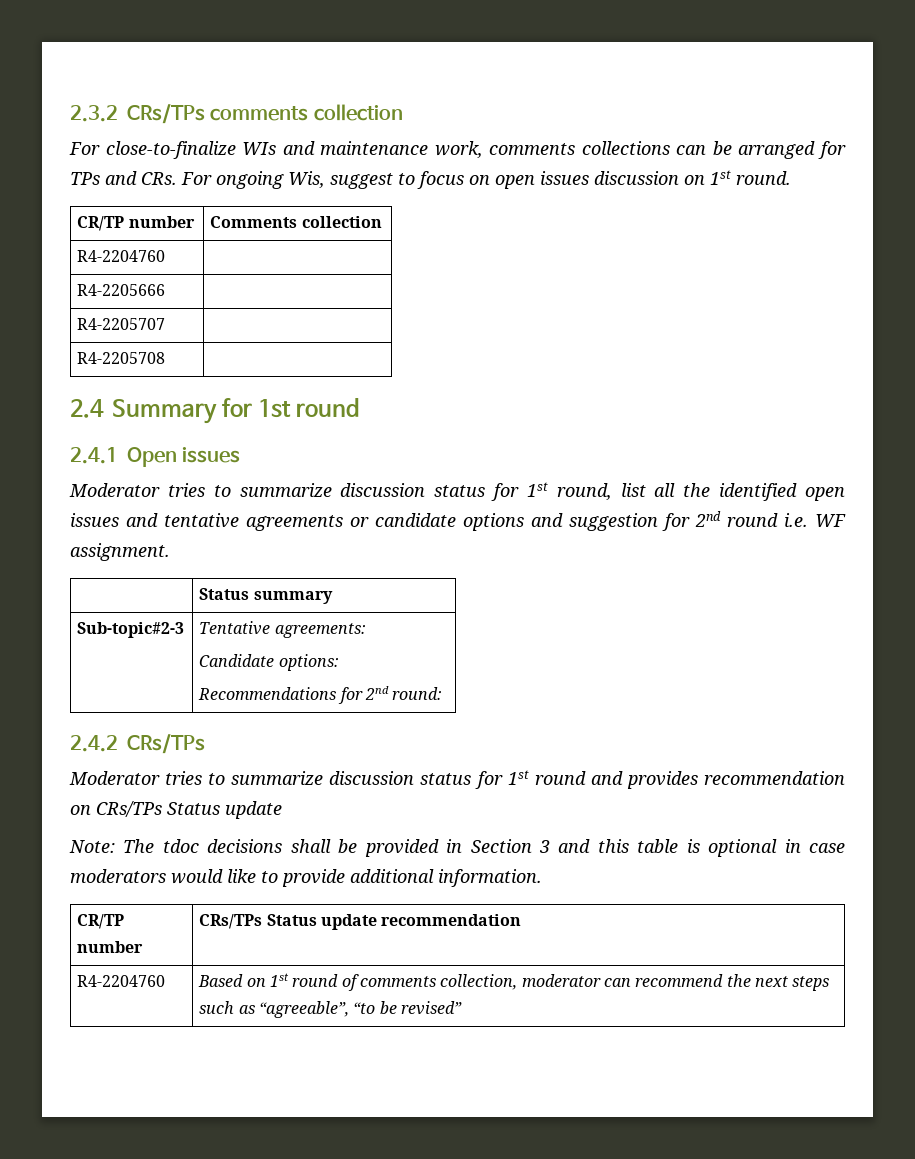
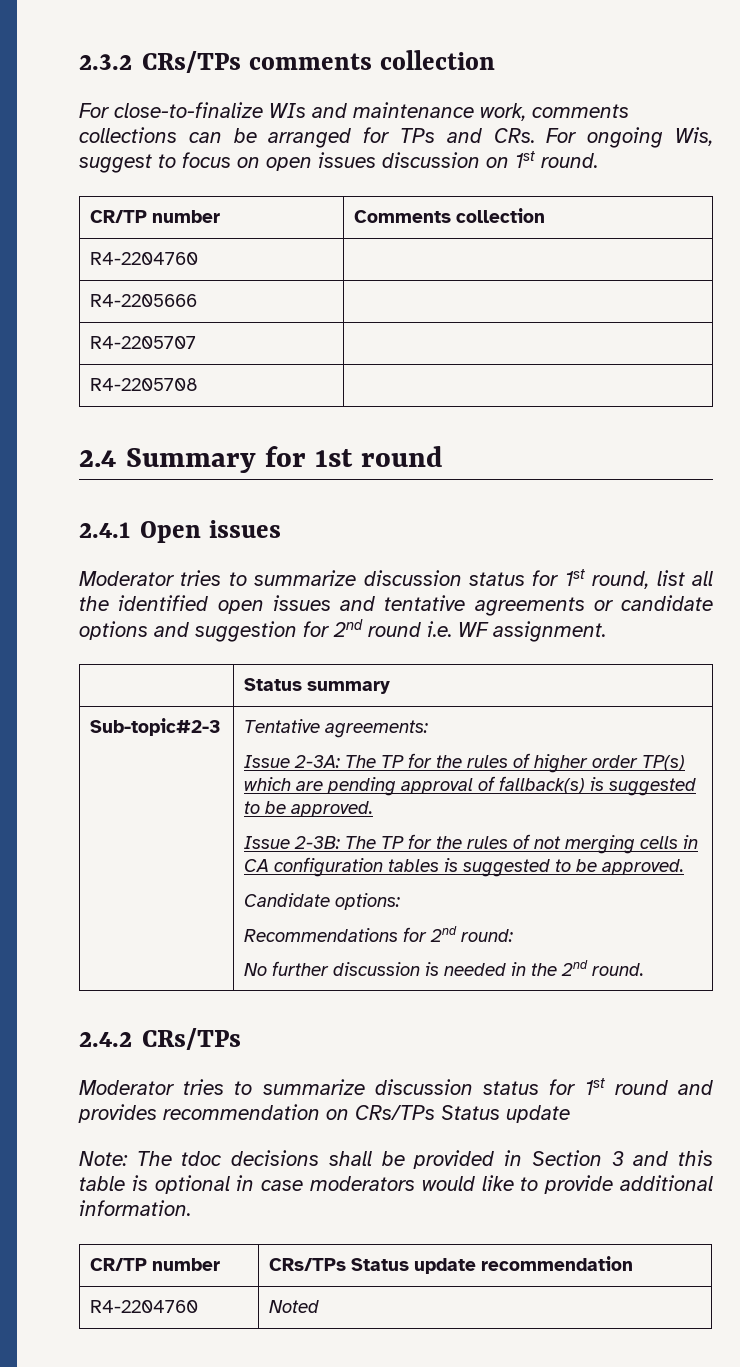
(366, 630) none -> [244,753,686,773] [244,776,697,796] [244,801,374,817] [244,834,699,854] [244,857,685,877] // Issue 2-3A: The TP for the rules of higher order TP(s) which are pending approval of fallback(s) is suggested to be approved. // Issue 2-3B: The TP for the rules of not merging cells in CA configuration tables is suggested to be approved.
(443, 693) none -> [244,960,645,976] // No further discussion is needed in the 2nd round.
[198,973,830,991] [199,1001,462,1018] Based on 1st round of comments collection, moderator can recommend the next steps such as “agreeable”, “to be revised” -> [269,1300,320,1313] Noted

